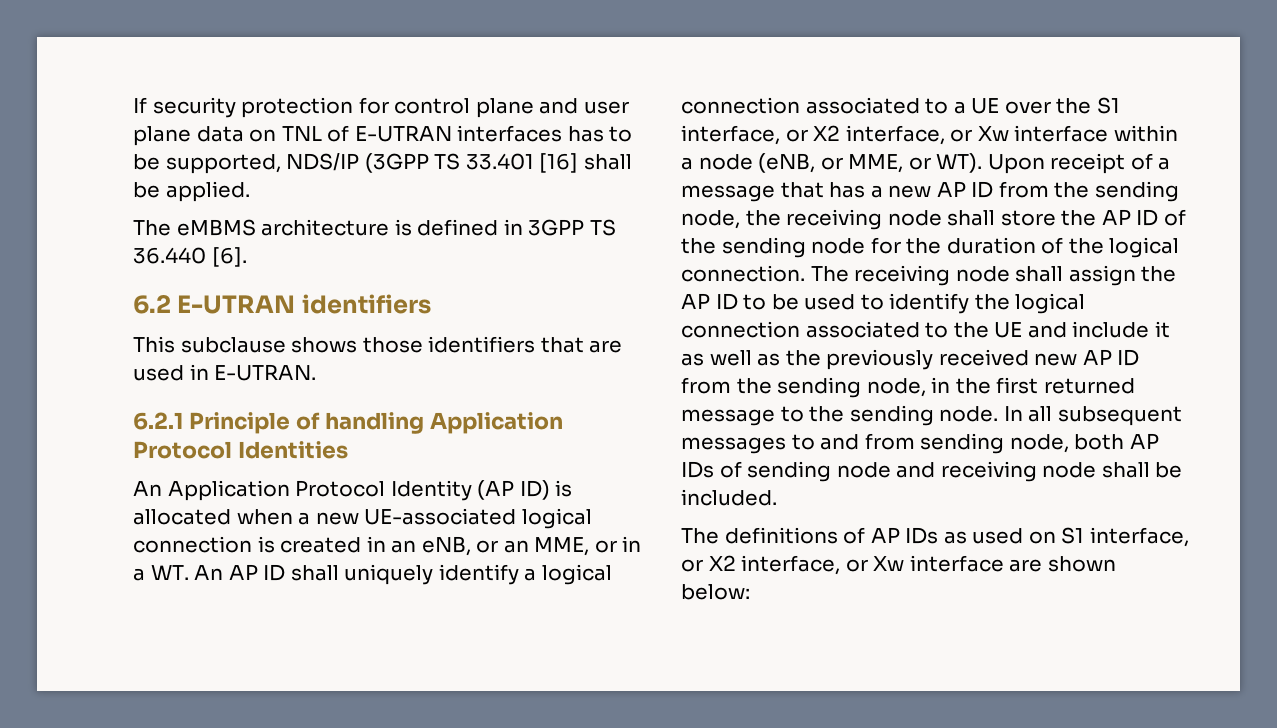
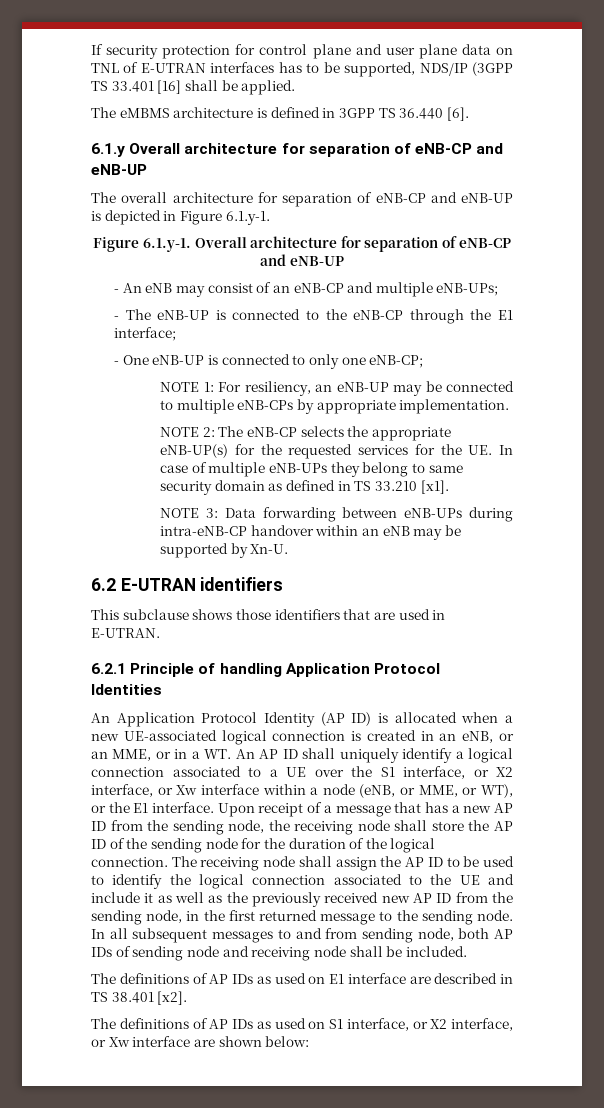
(247, 257) none -> [91,143,504,157] [91,164,147,175] [91,192,513,207] [91,210,270,225] [93,236,511,252] [260,254,344,266] [114,282,499,297] [114,309,513,324] [114,327,177,341] [114,354,424,369] [160,381,514,396] [160,399,510,414] [160,426,451,441] [160,444,514,459] [160,462,463,477] [160,480,449,495] [160,507,513,522] [160,525,461,540] [160,543,289,558] // 6.1.y Overall architecture for separation of eNB-CP and eNB-UP // The overall architecture for separation of eNB-CP and eNB-UP is depicted in Figure 6.1.y-1. // Figure 6.1.y-1. Overall architecture for separation of eNB-CP and eNB-UP // - An eNB may consist of an eNB-CP and multiple eNB-UPs; // - The eNB-UP is connected to the eNB-CP through the E1 interface; // - One eNB-UP is connected to only one eNB-CP; // NOTE 1: For resiliency, an eNB-UP may be connected to multiple eNB-CPs by appropriate implementation. // NOTE 2: The eNB-CP selects the appropriate eNB-UP(s) for the requested services for the UE. In case of multiple eNB-UPs they belong to same security domain as defined in TS 33.210 [x1]. // NOTE 3: Data forwarding between eNB-UPs during intra-eNB-CP handover within an eNB may be supported by Xn-U.
[936,153,983,173] WT). -> [480,784,513,798] [91,802,215,813] WT), or the E1 interface.
(777, 497) none -> [91,973,513,984] [91,991,188,1005] // The definitions of AP IDs as used on E1 interface are described in TS 38.401 [x2].

